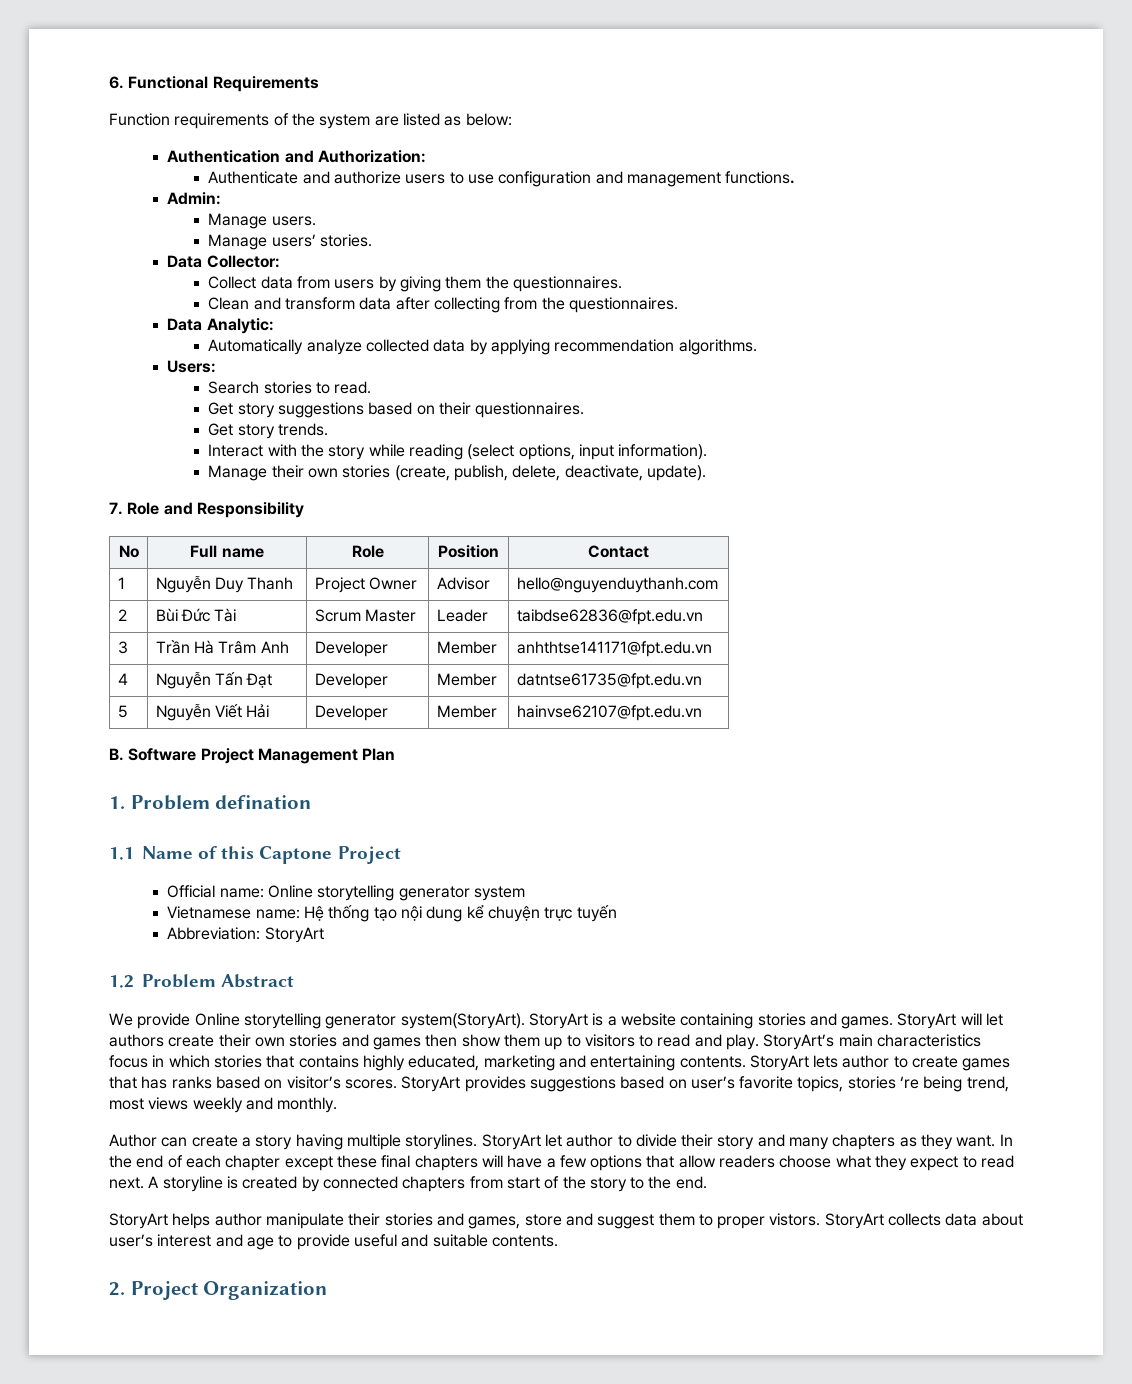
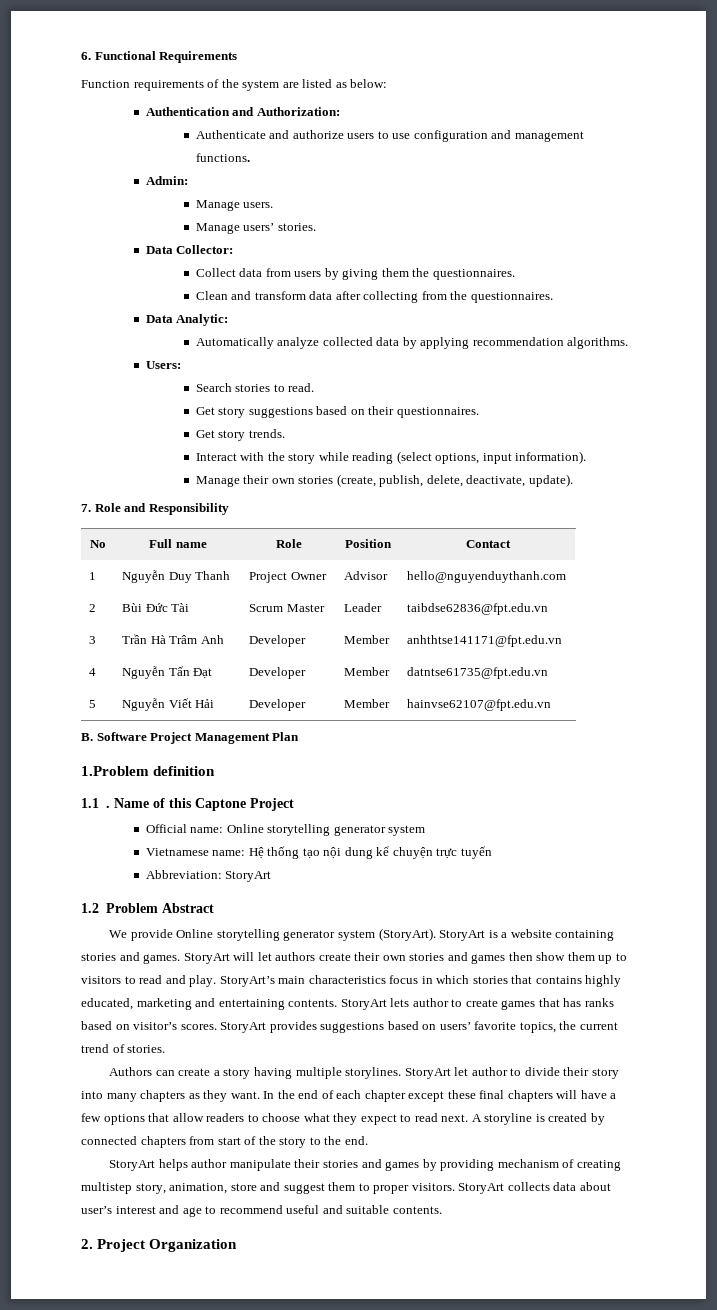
[109,795,312,810] 1. Problem defination -> [81,766,216,776] 1.Problem definition
(134, 853) none -> [106,805,111,808] .
[400,1013,525,1029] system(StoryArt). -> [337,928,436,941] system (StoryArt).
[690,1076,735,1089] user’s -> [439,1022,471,1030] users’
[847,1076,1009,1092] [109,1097,338,1113] [109,1134,157,1147] stories ‘re being trend, most views weekly and monthly. // Author -> [559,1021,618,1030] [81,1044,166,1053] [109,1067,153,1076] the current trend of stories. // Authors
[757,1134,785,1147] and -> [81,1091,103,1099] into
(776, 1161) none -> [247,1114,259,1122] to
[468,1216,521,1229] games, -> [385,1159,621,1171] [81,1182,228,1194] games by providing mechanism of creating multistep story, animation,
[769,1213,821,1226] vistors. -> [411,1183,455,1191] visitors.
[296,1234,350,1250] provide -> [219,1205,283,1214] recommend

